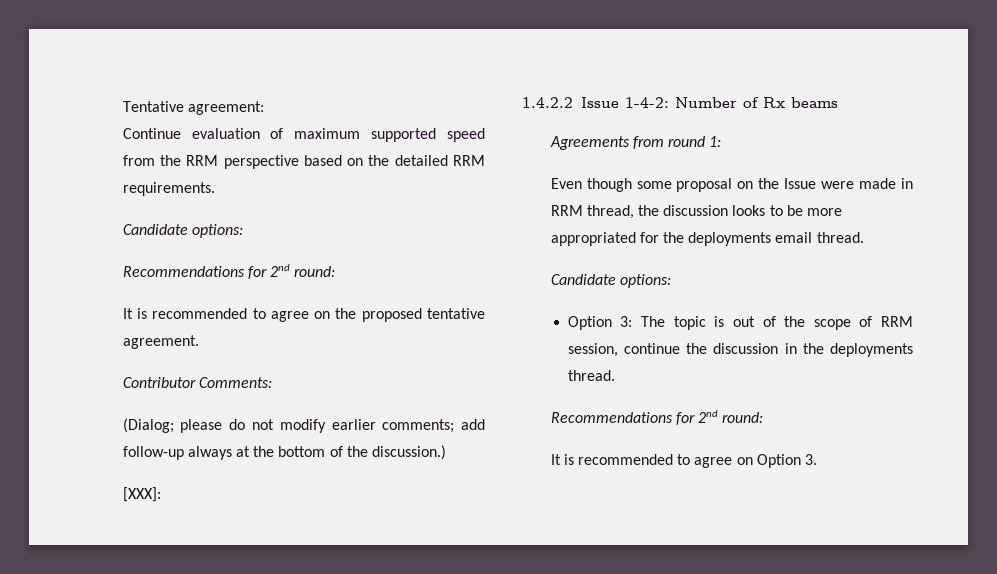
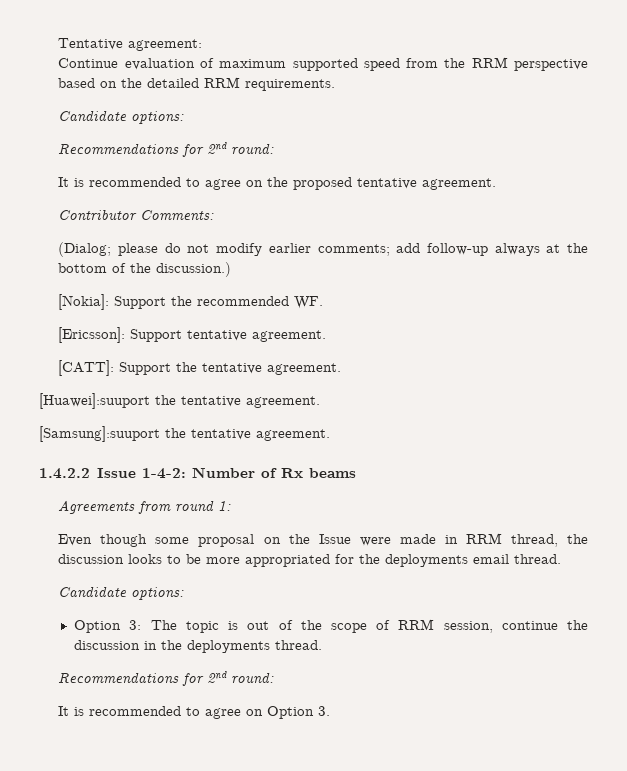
[122,487,161,502] [XXX]: -> [58,294,324,310] [58,327,327,343] [58,360,342,376] [39,393,320,409] [39,426,330,442] [Nokia]: Support the recommended WF. // [Ericsson]: Support tentative agreement. // [CATT]: Support the tentative agreement. // [Huawei]:suuport the tentative agreement. // [Samsung]:suuport the tentative agreement.

